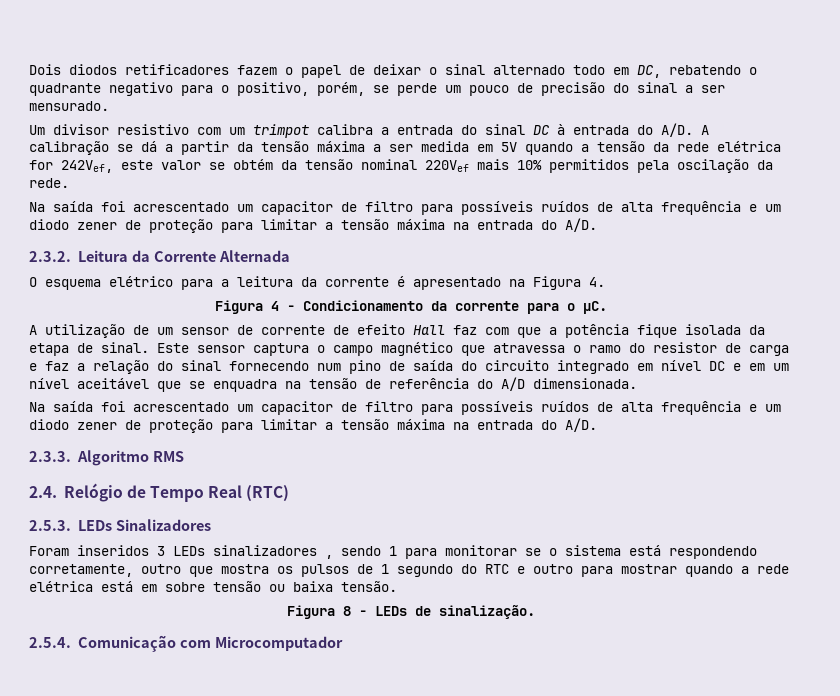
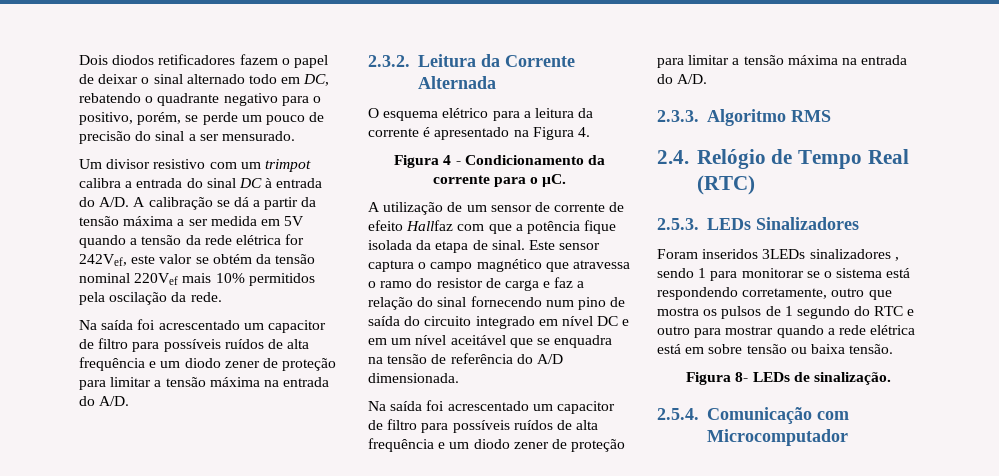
[413,325,477,335] Hall faz -> [406,220,454,231] Hallfaz
[157,546,205,556] 3 LEDs -> [762,249,806,259] 3LEDs
[342,606,367,616] 8 - -> [735,372,749,382] 8-

